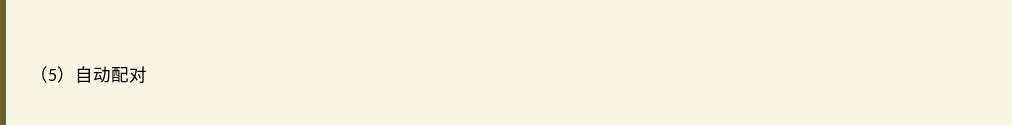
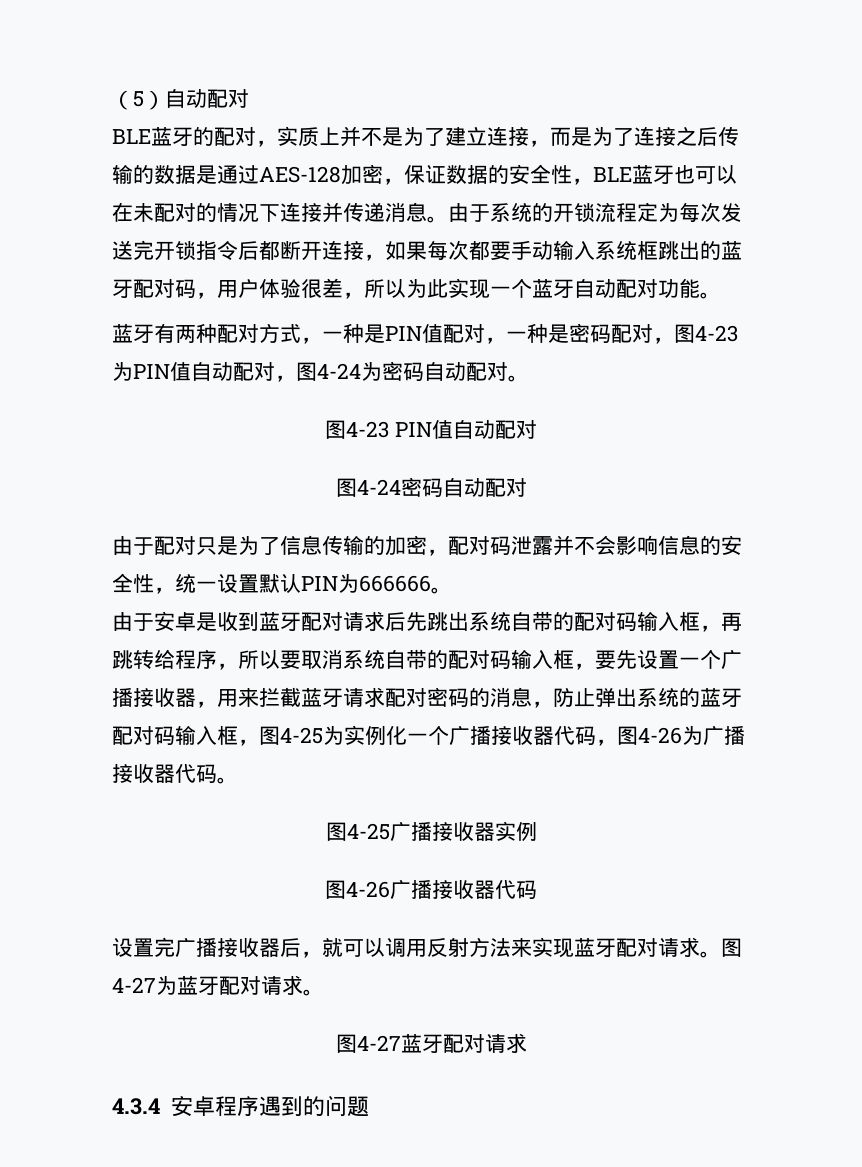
(147, 74) none -> [112,126,739,147] [112,164,737,185] [112,202,742,223] [112,240,742,261] [112,278,721,299] [112,323,738,344] [112,361,529,382] [325,419,537,439] [335,477,527,497] [112,535,742,556] [112,573,452,594] [112,611,742,632] [112,649,742,670] [112,687,742,708] [112,725,745,746] [112,764,238,784] [325,821,537,842] [325,879,537,899] [112,937,742,958] [112,975,324,996] [335,1033,527,1053] [112,1095,369,1117] // BLE蓝牙的配对，实质上并不是为了建立连接，而是为了连接之后传输的数据是通过AES-128加密，保证数据的安全性，BLE蓝牙也可以在未配对的情况下连接并传递消息。由于系统的开锁流程定为每次发送完开锁指令后都断开连接，如果每次都要手动输入系统框跳出的蓝牙配对码，用户体验很差，所以为此实现一个蓝牙自动配对功能。 // 蓝牙有两种配对方式，一种是PIN值配对，一种是密码配对，图4-23为PIN值自动配对，图4-24为密码自动配对。 // 图4-23 PIN值自动配对 // 图4-24密码自动配对 // 由于配对只是为了信息传输的加密，配对码泄露并不会影响信息的安全性，统一设置默认PIN为666666。 // 由于安卓是收到蓝牙配对请求后先跳出系统自带的配对码输入框，再跳转给程序，所以要取消系统自带的配对码输入框，要先设置一个广播接收器，用来拦截蓝牙请求配对密码的消息，防止弹出系统的蓝牙配对码输入框，图4-25为实例化一个广播接收器代码，图4-26为广播接收器代码。 // 图4-25广播接收器实例 // 图4-26广播接收器代码 // 设置完广播接收器后，就可以调用反射方法来实现蓝牙配对请求。图4-27为蓝牙配对请求。 // 图4-27蓝牙配对请求 // 4.3.4安卓程序遇到的问题

